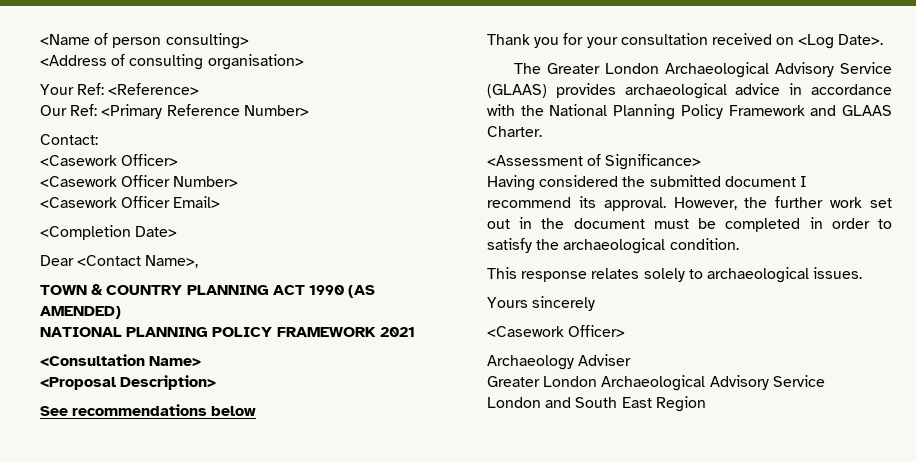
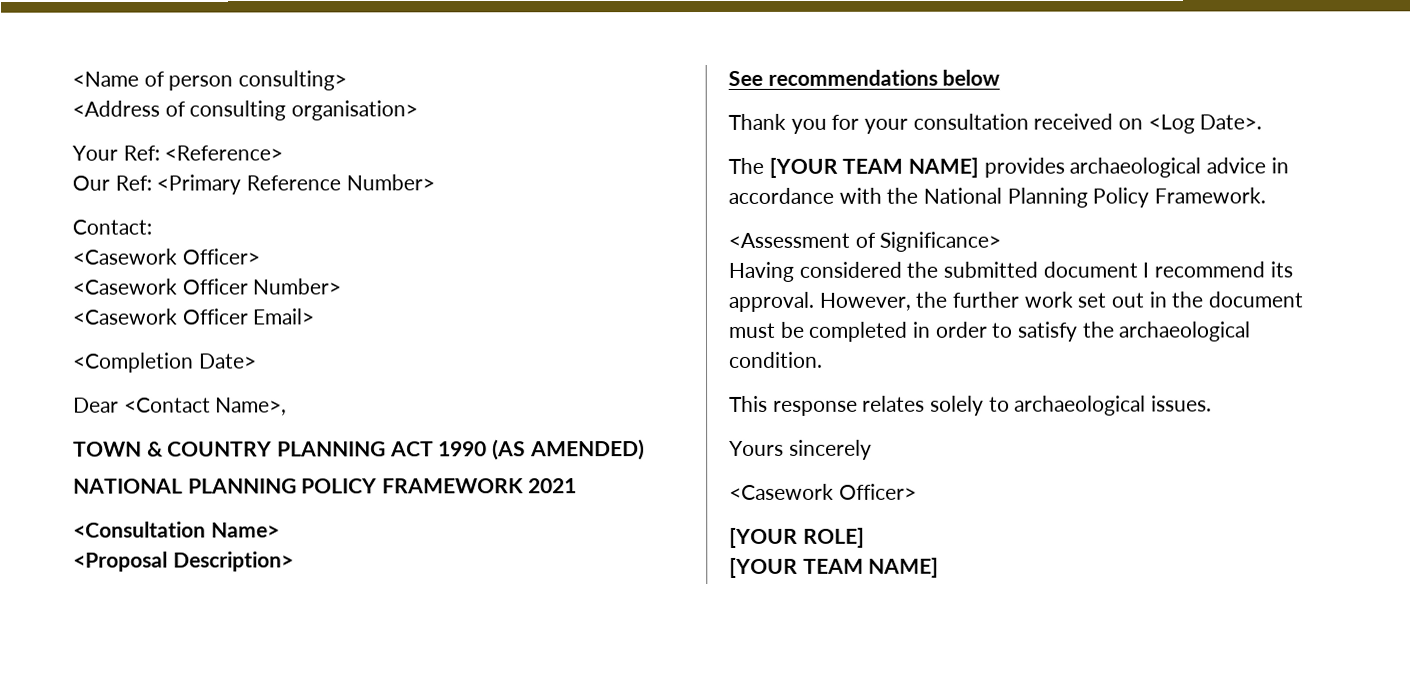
[546,62,892,78] [487,84,547,98] Greater London Archaeological Advisory Service (GLAAS) -> [768,157,980,178] [YOUR TEAM NAME]
[728,105,892,116] [487,126,542,137] Framework and GLAAS Charter. -> [1154,187,1267,204] Framework.
[487,354,632,370] [487,375,825,391] [487,396,706,412] Archaeology Adviser // Greater London Archaeological Advisory Service // London and South East Region -> [729,527,865,548] [729,557,940,578] [YOUR ROLE] // [YOUR TEAM NAME]

